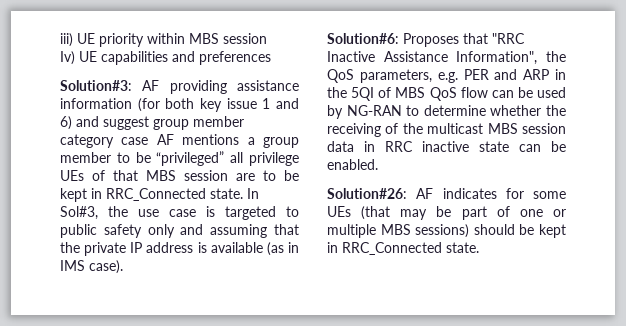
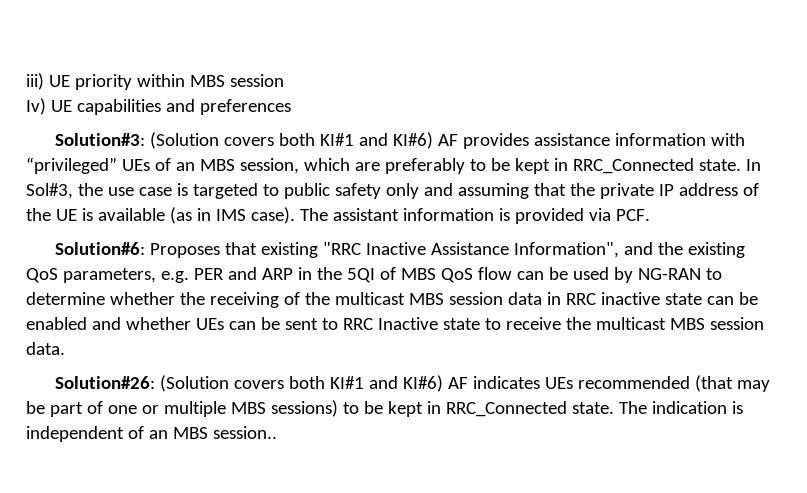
[142,80,299,94] [60,98,299,112] [60,116,244,130] [60,134,299,148] [60,151,299,166] [60,170,255,181] AF providing assistance information (for both key issue 1 and 6) and suggest group member category case AF mentions a group member to be “privileged” all privilege UEs of that MBS session are -> [149,132,745,149] [26,157,465,174] (Solution covers both KI#1 and KI#6) AF provides assistance information with “privileged” UEs of an MBS session, which are preferably
(194, 247) none -> [742,183,759,196] [26,208,77,221] of the UE
(123, 267) none -> [299,208,650,224] The assistant information is provided via PCF.
(488, 38) none -> [260,242,318,258] existing
[546,51,566,62] the -> [623,242,745,258] and the existing
[327,159,378,170] [327,188,566,199] [327,206,351,217] enabled. // Solution#26: AF indicates for some UEs -> [26,317,764,330] [26,342,65,355] [54,375,690,392] enabled and whether UEs can be sent to RRC Inactive state to receive the multicast MBS session data. // Solution#26: (Solution covers both KI#1 and KI#6) AF indicates UEs recommended
[473,224,566,238] [327,242,479,255] should be kept in RRC_Connected state. -> [342,401,743,417] [26,426,277,442] to be kept in RRC_Connected state. The indication is independent of an MBS session..

